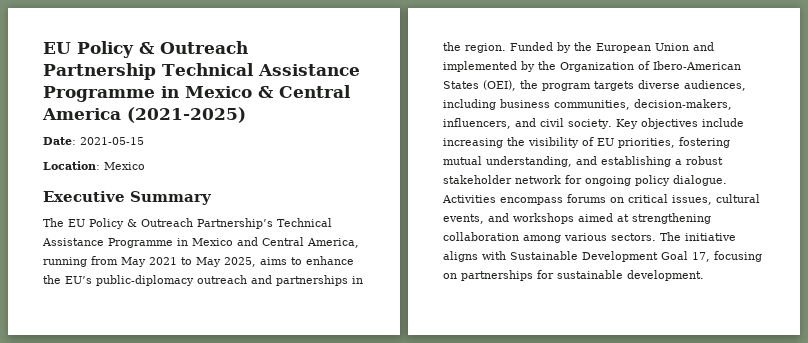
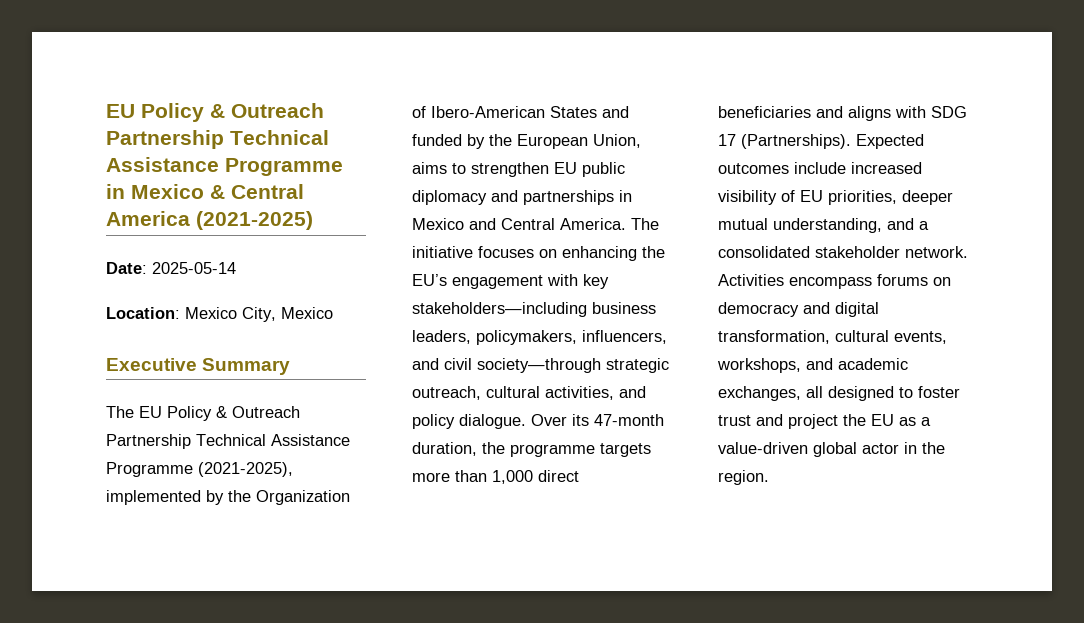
[80,137,144,145] 2021-05-15 -> [152,262,236,274] 2025-05-14
(145, 166) none -> [242,307,333,322] City, Mexico
[197,218,332,229] [42,237,359,248] [43,256,354,267] [43,275,363,286] [443,42,714,53] Partnership’s Technical Assistance Programme in Mexico and Central America, running from May 2021 to May 2025, aims to enhance the EU’s public-diplomacy outreach and partnerships in the region. Funded by the European Union and -> [106,434,350,449] [106,462,293,477] Partnership Technical Assistance Programme (2021-2025),
[483,80,746,91] [443,99,732,110] [443,118,744,129] [443,137,525,148] (OEI), the program targets diverse audiences, including business communities, decision-makers, influencers, and civil society. Key objectives include increasing the -> [602,106,629,118] [412,134,641,149] [412,162,625,177] [412,190,632,205] [412,218,659,230] [412,246,665,261] [412,274,609,289] [412,302,656,317] [412,330,667,345] [412,358,669,373] [412,386,646,400] [412,414,664,429] [412,442,651,457] [412,470,579,484] [718,106,967,121] [718,134,924,149] [718,162,922,174] and funded by the European Union, aims to strengthen EU public diplomacy and partnerships in Mexico and Central America. The initiative focuses on enhancing the EU’s engagement with key stakeholders—including business leaders, policymakers, influencers, and civil society—through strategic outreach, cultural activities, and policy dialogue. Over its 47-month duration, the programme targets more than 1,000 direct beneficiaries and aligns with SDG 17 (Partnerships). Expected outcomes include increased
[679,137,730,148] fostering -> [902,190,953,205] deeper
[601,156,723,167] [443,175,727,186] [442,194,760,205] [443,213,711,224] [443,232,736,243] [443,251,762,262] [443,270,704,281] establishing a robust stakeholder network for ongoing policy dialogue. Activities encompass forums on critical issues, cultural events, and workshops aimed at strengthening collaboration among various sectors. The initiative aligns with Sustainable Development Goal 17, focusing on partnerships for sustainable development. -> [919,221,929,230] [718,246,968,258] [718,274,951,289] [718,302,879,317] [718,330,947,344] [717,358,908,373] [718,386,960,401] [718,414,931,429] [718,442,945,457] [718,470,769,485] a consolidated stakeholder network. Activities encompass forums on democracy and digital transformation, cultural events, workshops, and academic exchanges, all designed to foster trust and project the EU as a value-driven global actor in the region.

